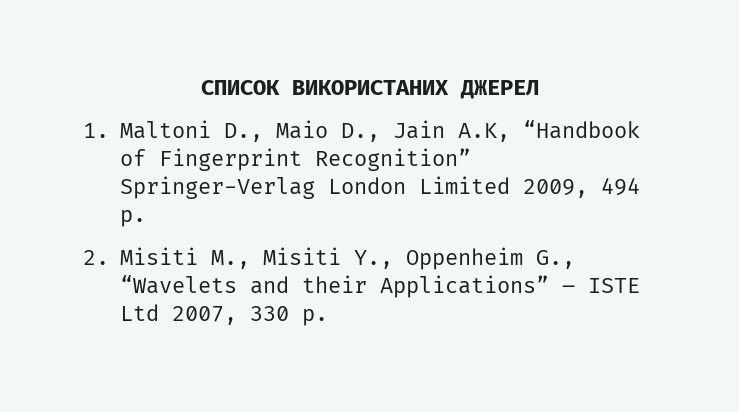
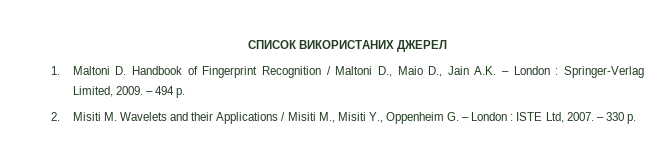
[223,120,640,142] [119,148,471,171] [119,176,640,199] [119,210,146,227] [83,247,575,270] [119,275,640,298] [119,304,237,325] D., Maio D., Jain A.K, “Handbook of Fingerprint Recognition” Springer-Verlag London Limited 2009, 494 p. // 2. Misiti M., Misiti Y., Oppenheim G., “Wavelets and their Applications” – ISTE Ltd 2007, -> [115,66,644,78] [72,86,186,98] [51,112,604,124] D. Handbook of Fingerprint Recognition / Maltoni D., Maio D., Jain A.K. – London : Springer-Verlag Limited, 2009. – 494 p. // 2. Misiti M. Wavelets and their Applications / Misiti M., Misiti Y., Oppenheim G. – London : ISTE Ltd, 2007. –

